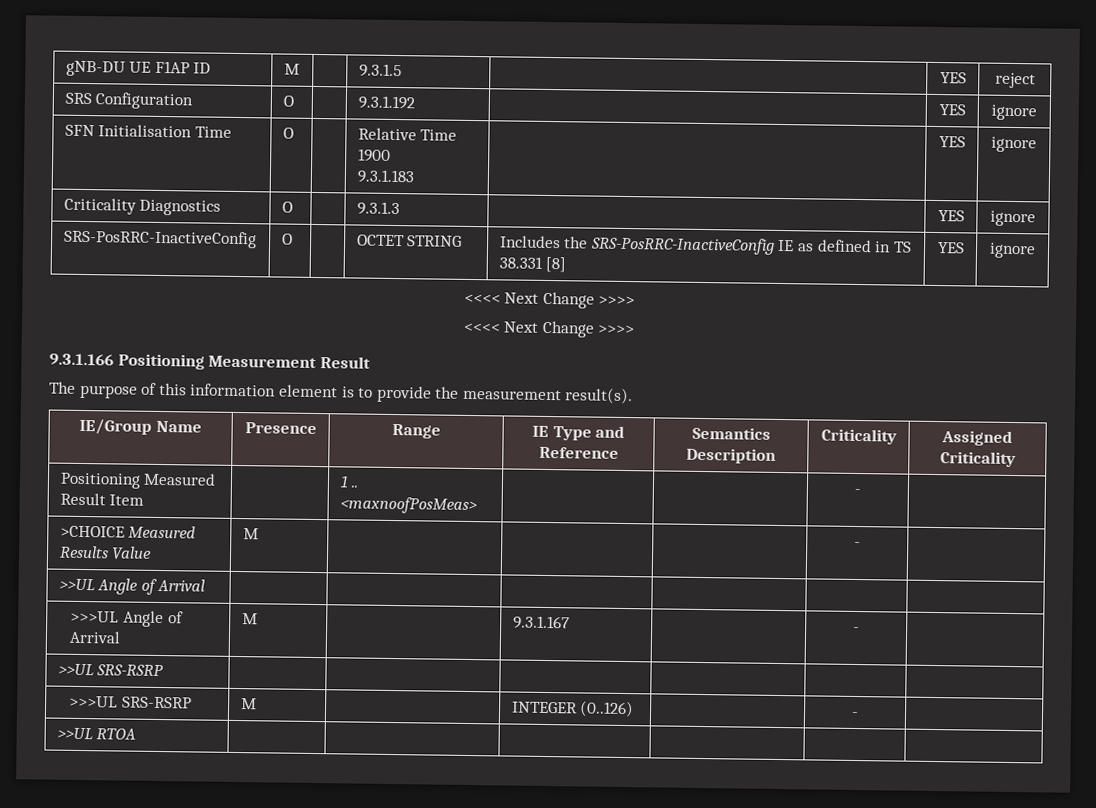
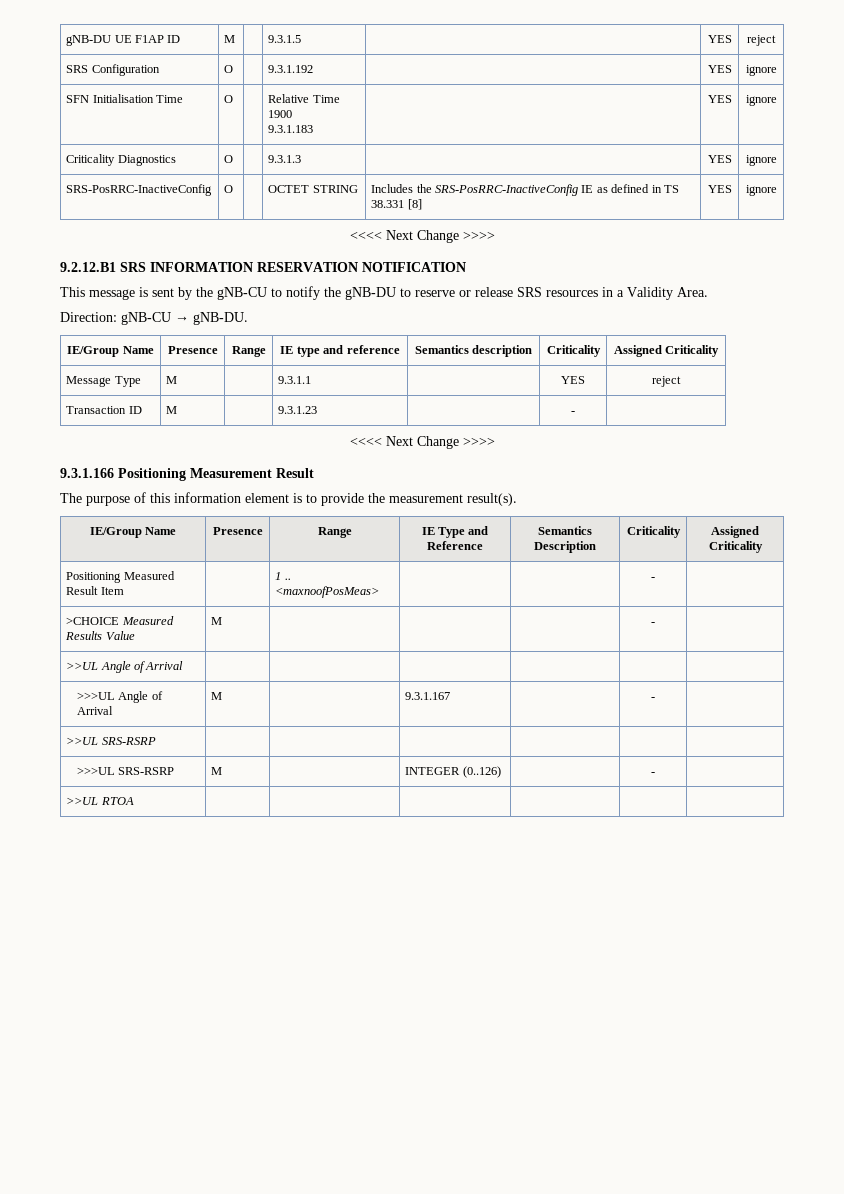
(636, 300) none -> [60,262,466,272] [60,286,708,300] [60,312,248,325] [67,346,154,357] [167,346,218,354] [231,346,266,357] [280,345,400,357] [414,345,533,357] [546,345,601,357] [613,345,720,357] [66,376,141,387] [166,376,178,384] [278,376,312,384] [561,376,585,384] [652,376,681,387] [66,406,142,414] [166,406,178,414] [278,406,318,414] [571,411,575,414] // 9.2.12.B1 SRS INFORMATION RESERVATION NOTIFICATION // This message is sent by the gNB-CU to notify the gNB-DU to reserve or release SRS resources in a Validity Area. // Direction: gNB-CU → gNB-DU. // IE/Group Name | Presence | Range | IE type and reference | Semantics description | Criticality | Assigned Criticality // Message Type | M | | 9.3.1.1 | | YES | reject // Transaction ID | M | | 9.3.1.23 | | - |

